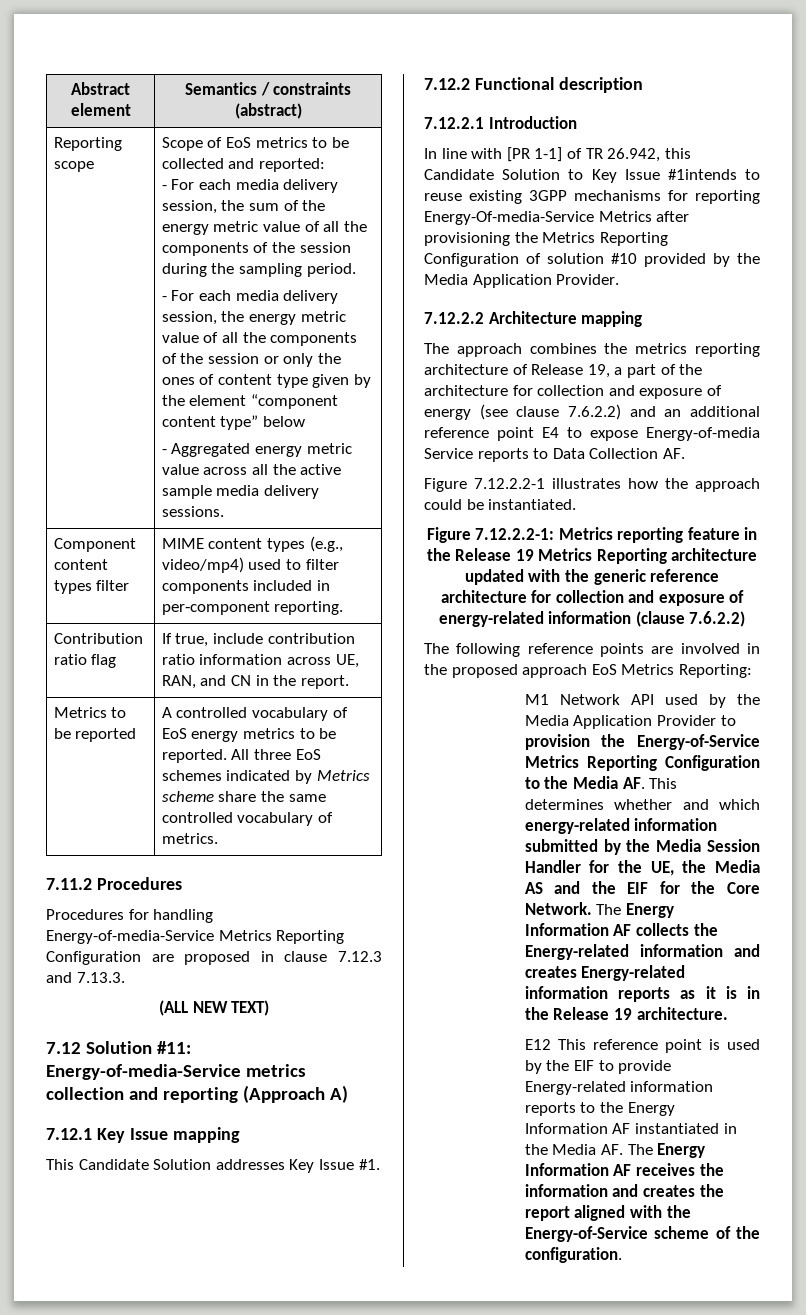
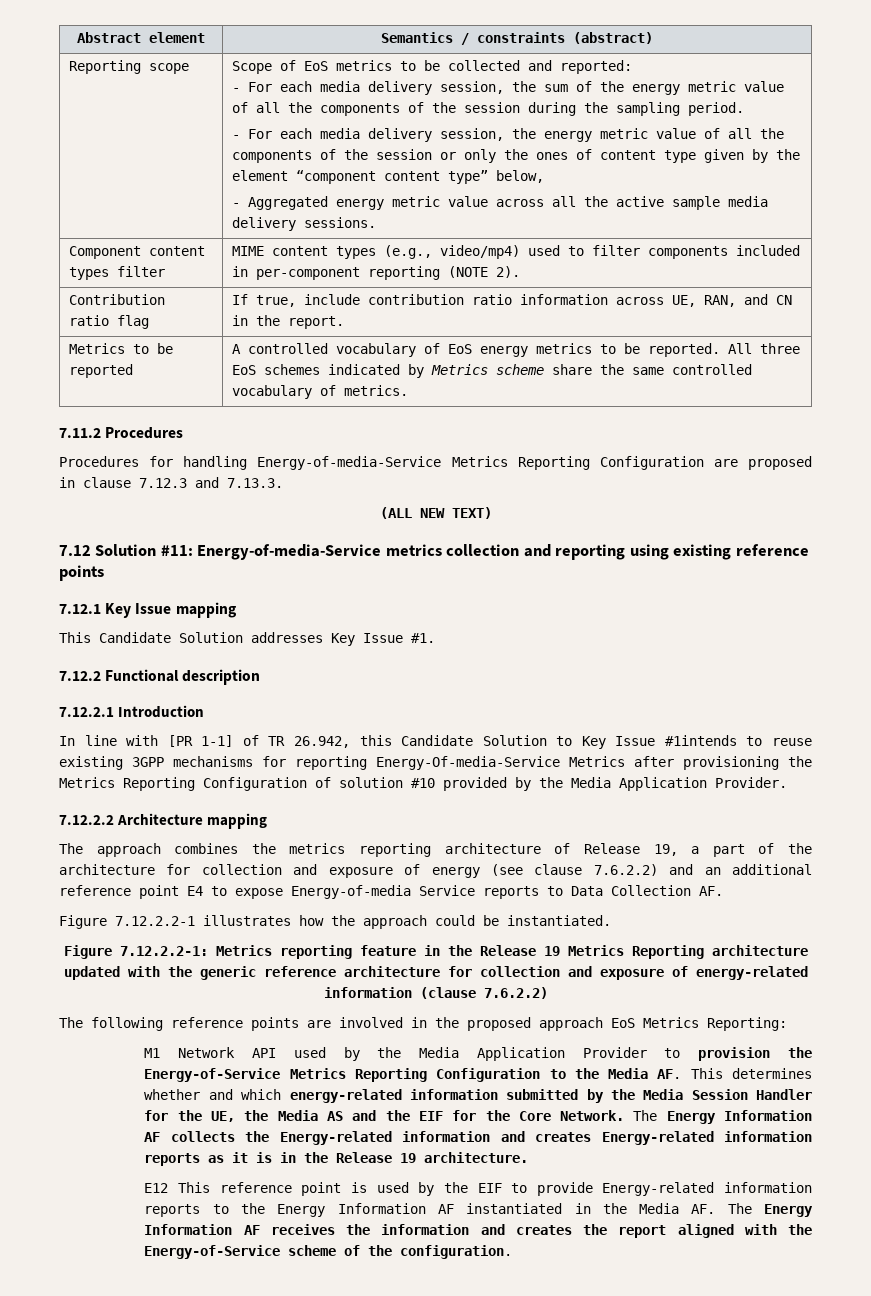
[263,416,306,427] below -> [496,170,545,183] below,
[274,601,344,615] reporting. -> [368,266,521,280] reporting (NOTE 2).
[242,1085,348,1103] (Approach A) -> [629,544,809,560] [59,565,104,581] using existing reference points

